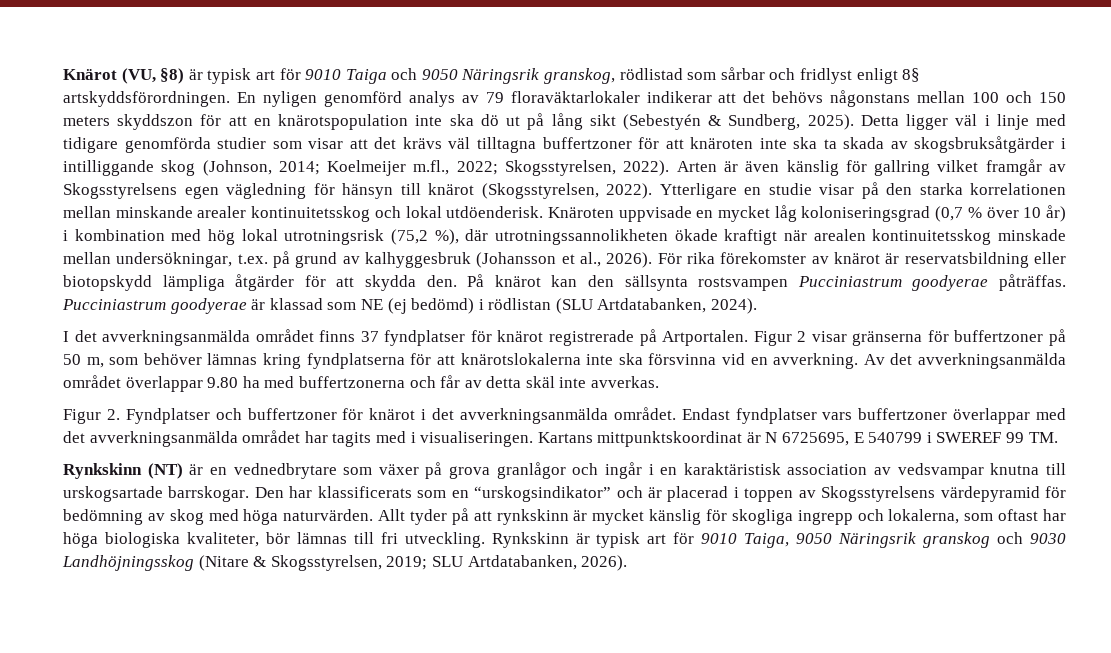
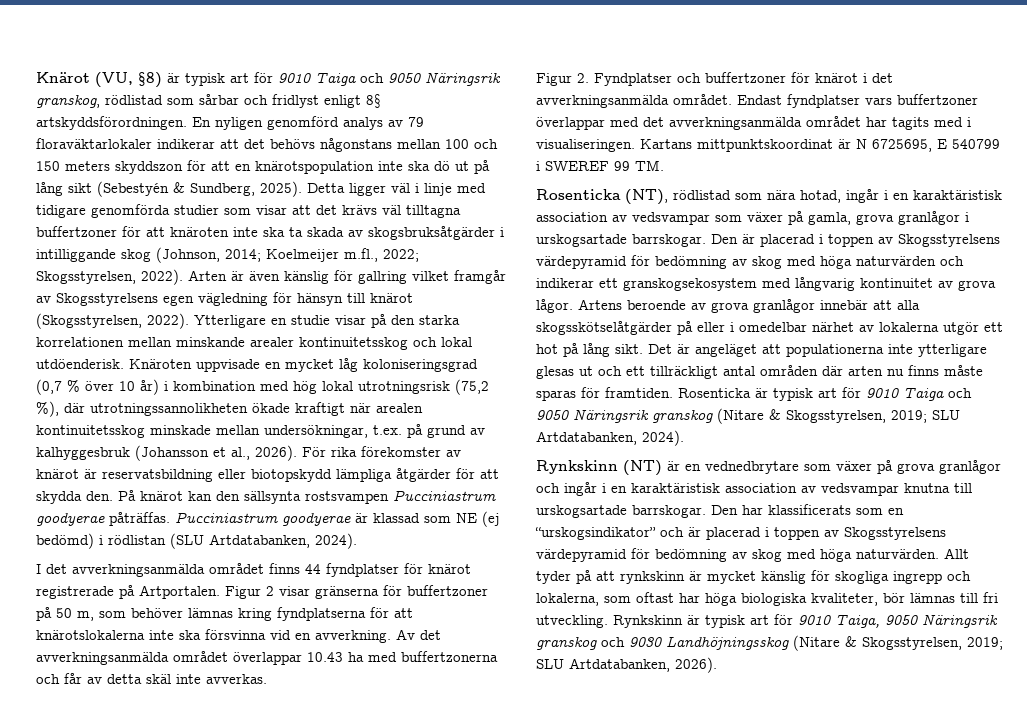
[360,331,379,342] 37 -> [305,564,321,574] 44
[207,377,239,388] 9.80 -> [307,652,343,662] 10.43
(1058, 437) none -> [536,189,1002,205] [536,211,969,225] [536,234,1000,247] [536,255,964,269] [536,277,996,291] [536,299,920,313] [536,321,1003,335] [536,343,987,357] [536,365,983,379] [536,387,972,401] [536,408,960,424] [536,430,684,446] // Rosenticka (NT), rödlistad som nära hotad, ingår i en karaktäristisk association av vedsvampar som växer på gamla, grova granlågor i urskogsartade barrskogar. Den är placerad i toppen av Skogsstyrelsens värdepyramid för bedömning av skog med höga naturvärden och indikerar ett granskogsekosystem med långvarig kontinuitet av grova lågor. Artens beroende av grova granlågor innebär att alla skogsskötselåtgärder på eller i omedelbar närhet av lokalerna utgör ett hot på lång sikt. Det är angeläget att populationerna inte ytterligare glesas ut och ett tillräckligt antal områden där arten nu finns måste sparas för framtiden. Rosenticka är typisk art för 9010 Taiga och 9050 Näringsrik granskog (Nitare & Skogsstyrelsen, 2019; SLU Artdatabanken, 2024).

